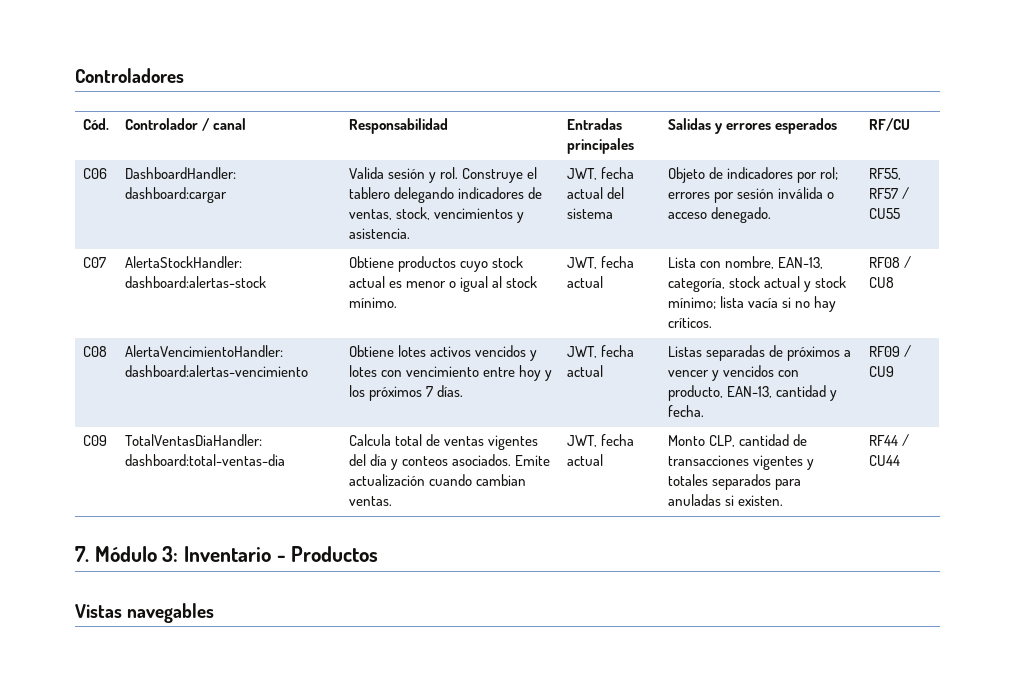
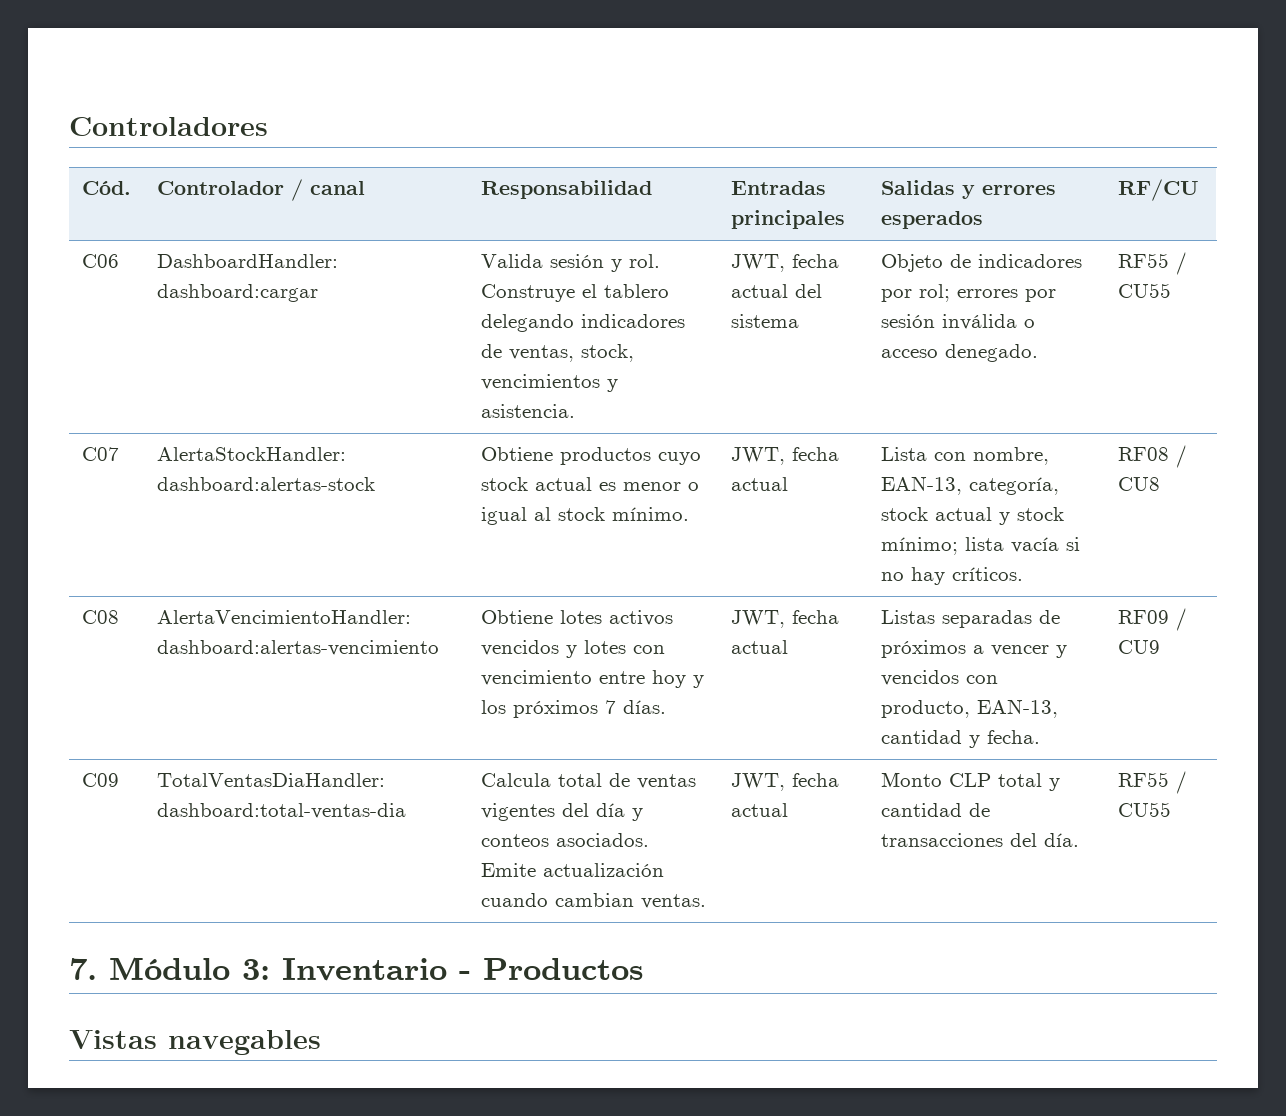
[868,168,901,180] [868,188,898,199] RF55, RF57 -> [1117,253,1169,268] RF55
[708,434,807,447] [667,455,814,470] [667,474,801,490] [667,494,783,506] [868,434,909,446] [868,455,900,466] CLP, cantidad de transacciones vigentes y totales separados para anuladas si existen. | RF44 / CU44 -> [948,773,1060,791] [880,803,990,817] [880,833,1079,847] [1117,771,1187,794] [1117,802,1171,817] CLP total y cantidad de transacciones del día. | RF55 / CU55

